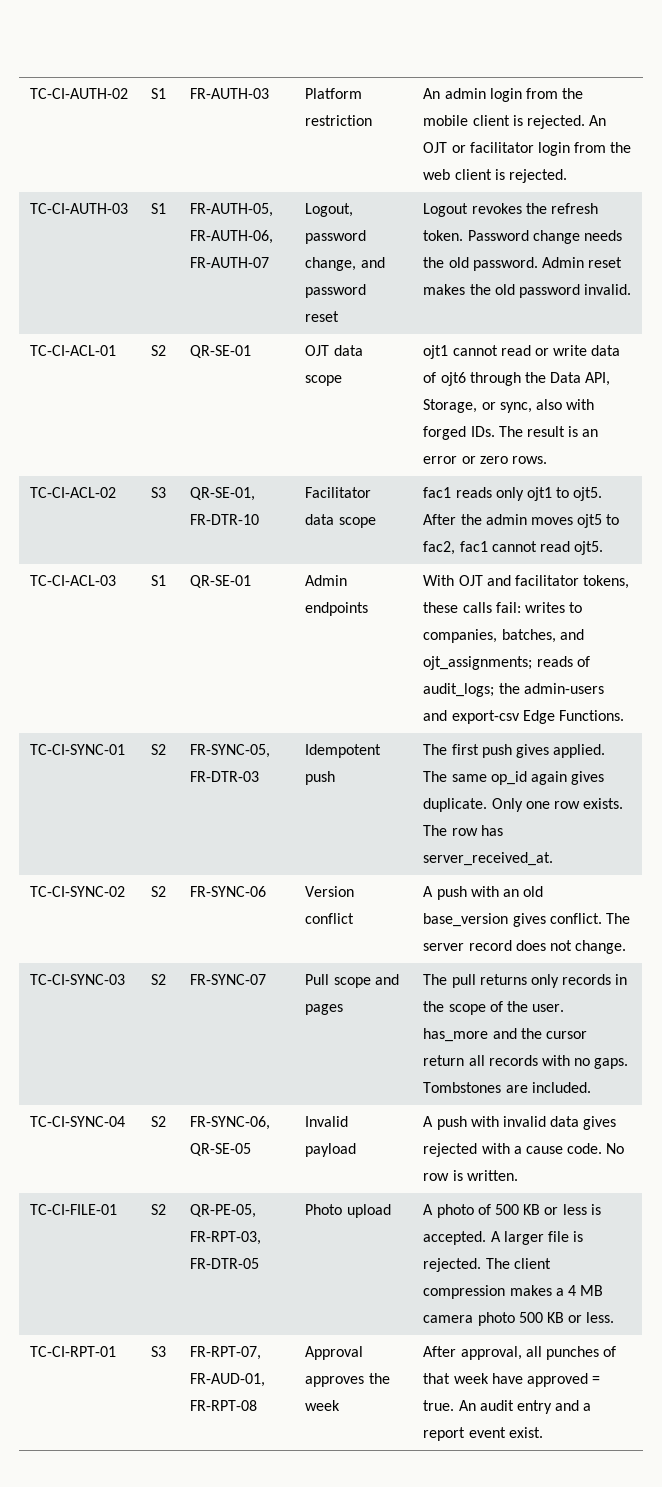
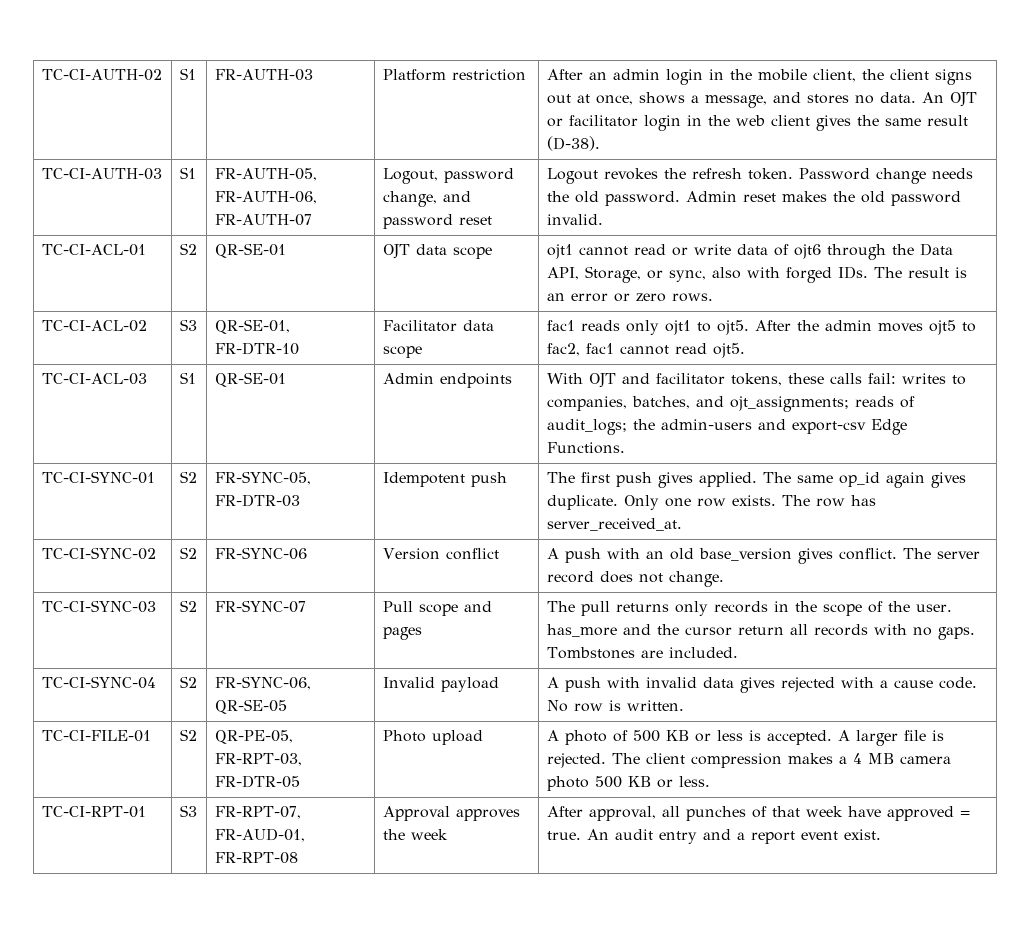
[423,88,441,99] An -> [546,69,607,80] After an
[526,88,559,99] from -> [708,69,724,80] in
[472,115,586,129] client is rejected. -> [812,69,972,85] [546,92,916,108] client, the client signs out at once, shows a message, and stores no data.
[574,142,607,153] from -> [686,115,702,126] in
[494,169,568,183] is rejected. -> [815,115,968,131] [546,136,600,151] gives the same result (D-38).

